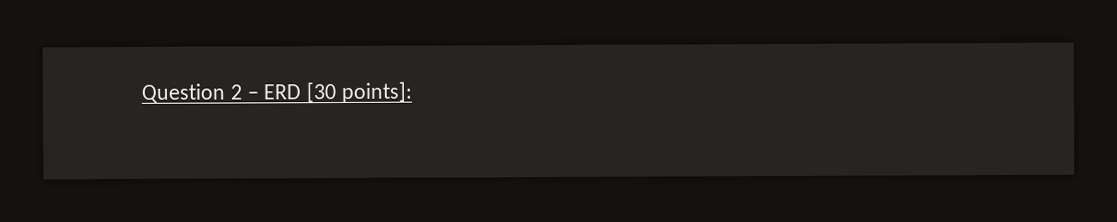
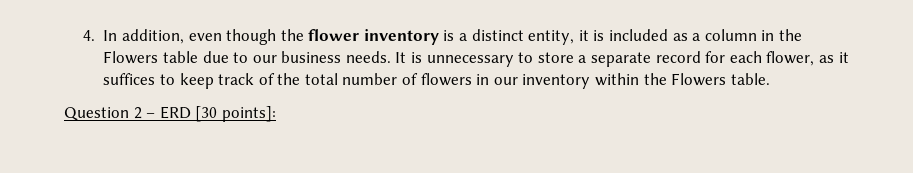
(141, 93) none -> [82,29,802,45] [103,51,849,67] [103,73,770,89] 4. In addition, even though the flower inventory is a distinct entity, it is included as a column in the Flowers table due to our business needs. It is unnecessary to store a separate record for each flower, as it suffices to keep track of the total number of flowers in our inventory within the Flowers table. //

